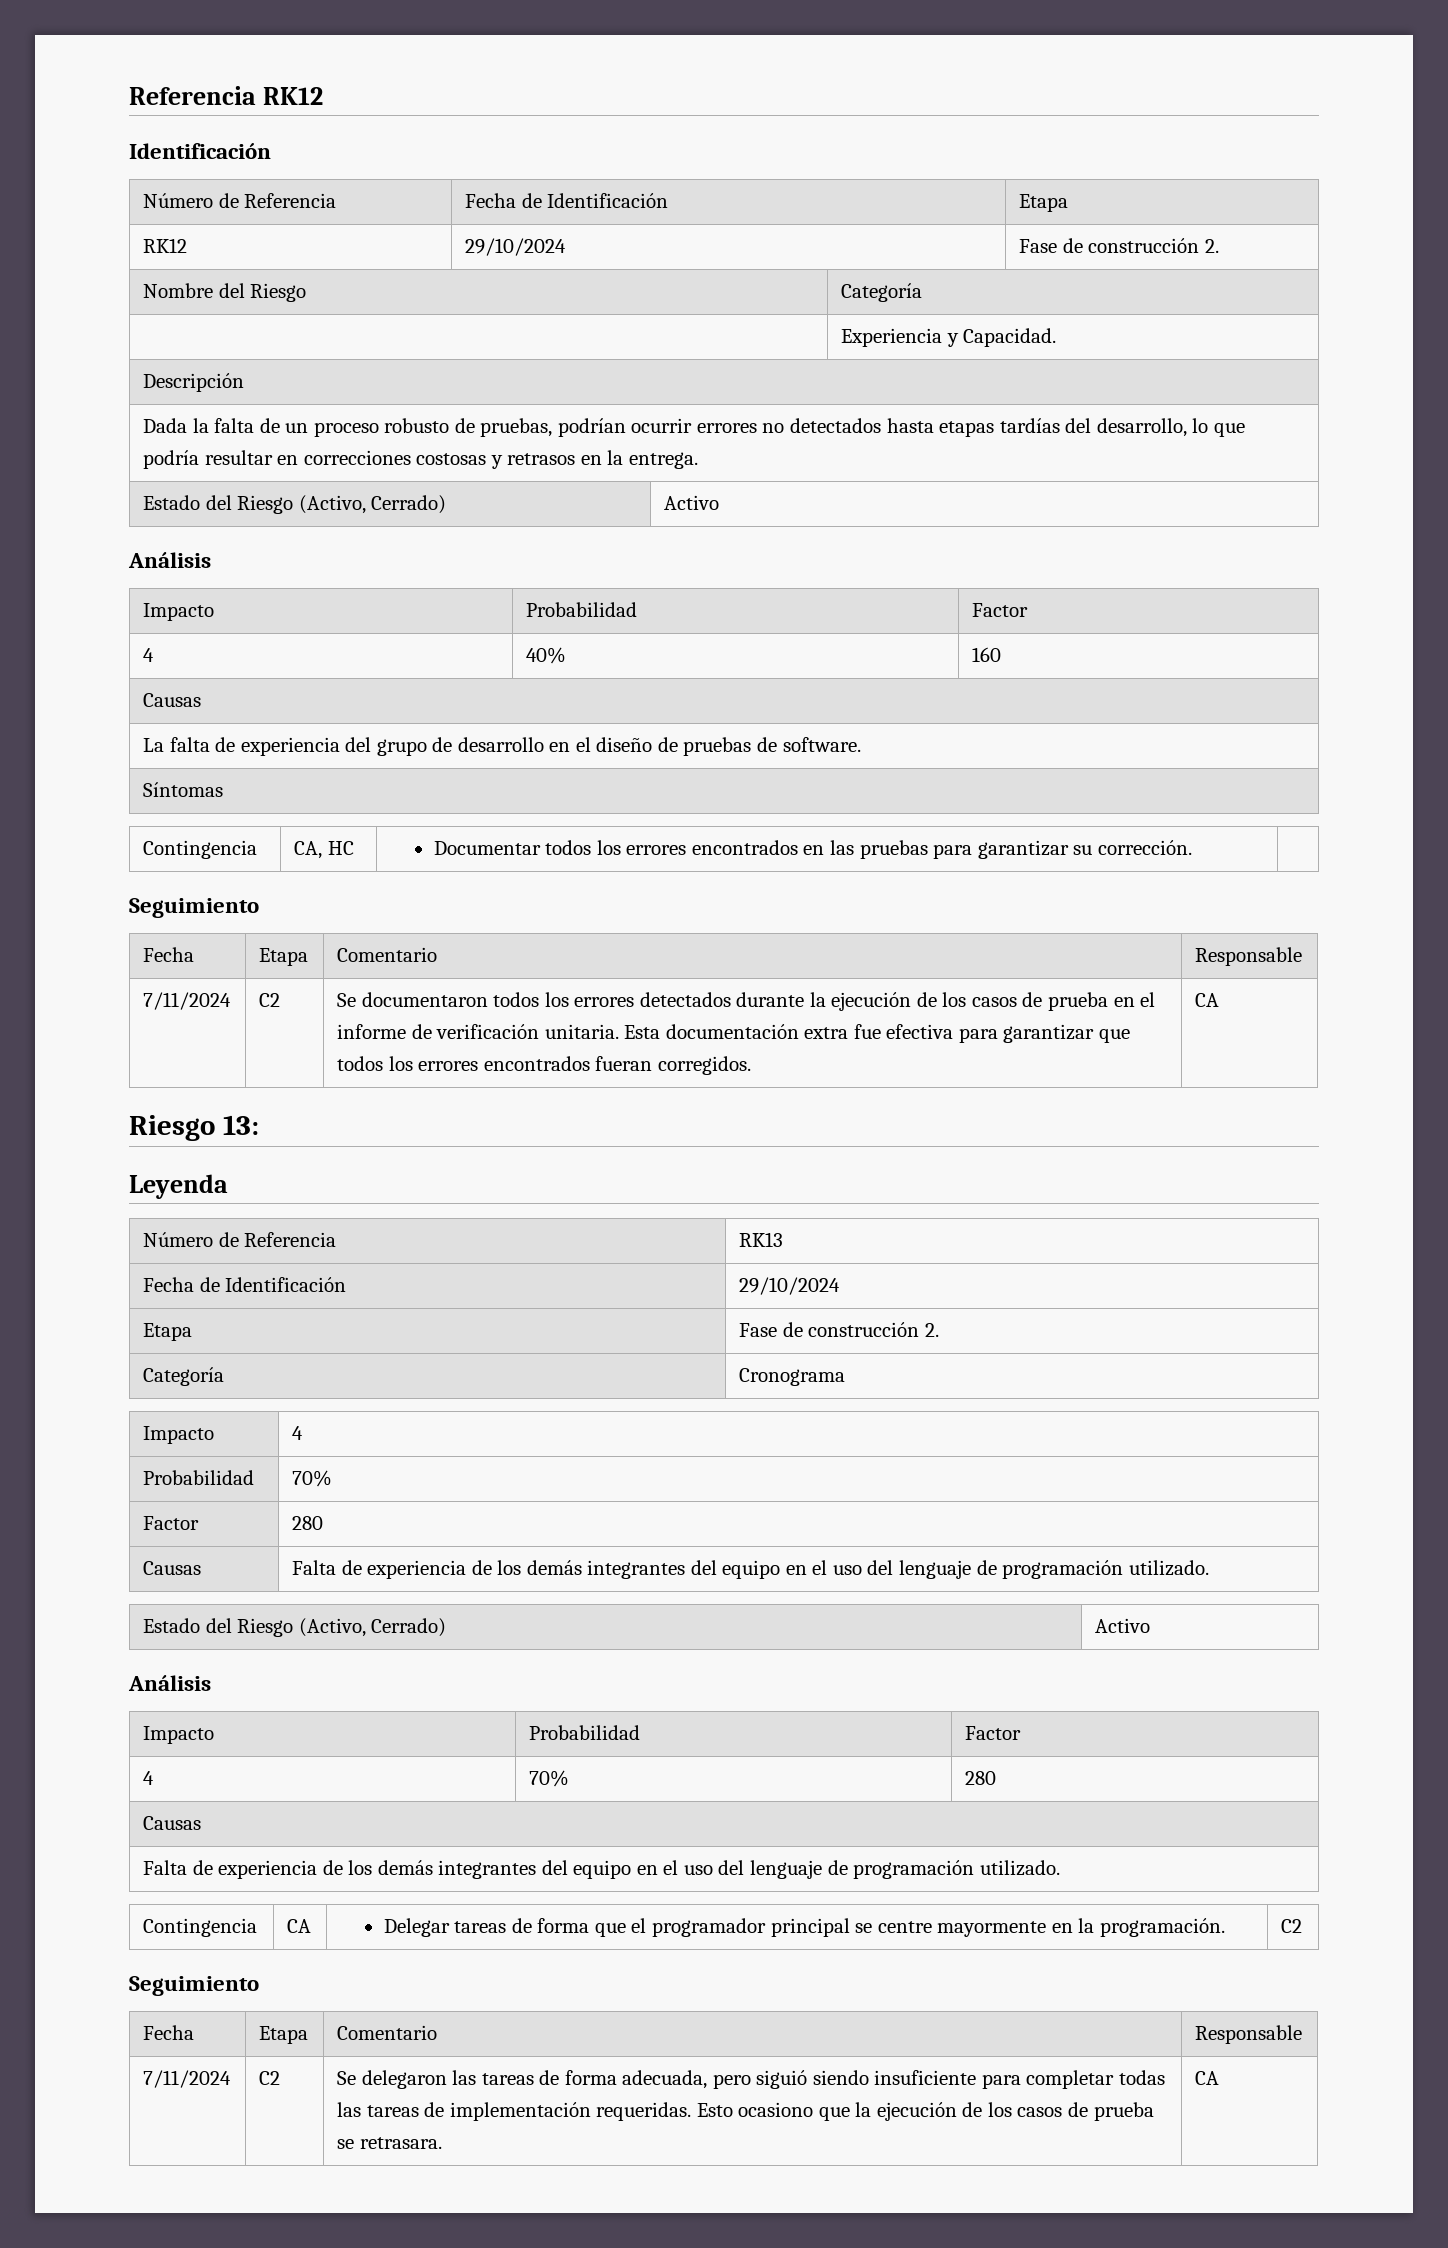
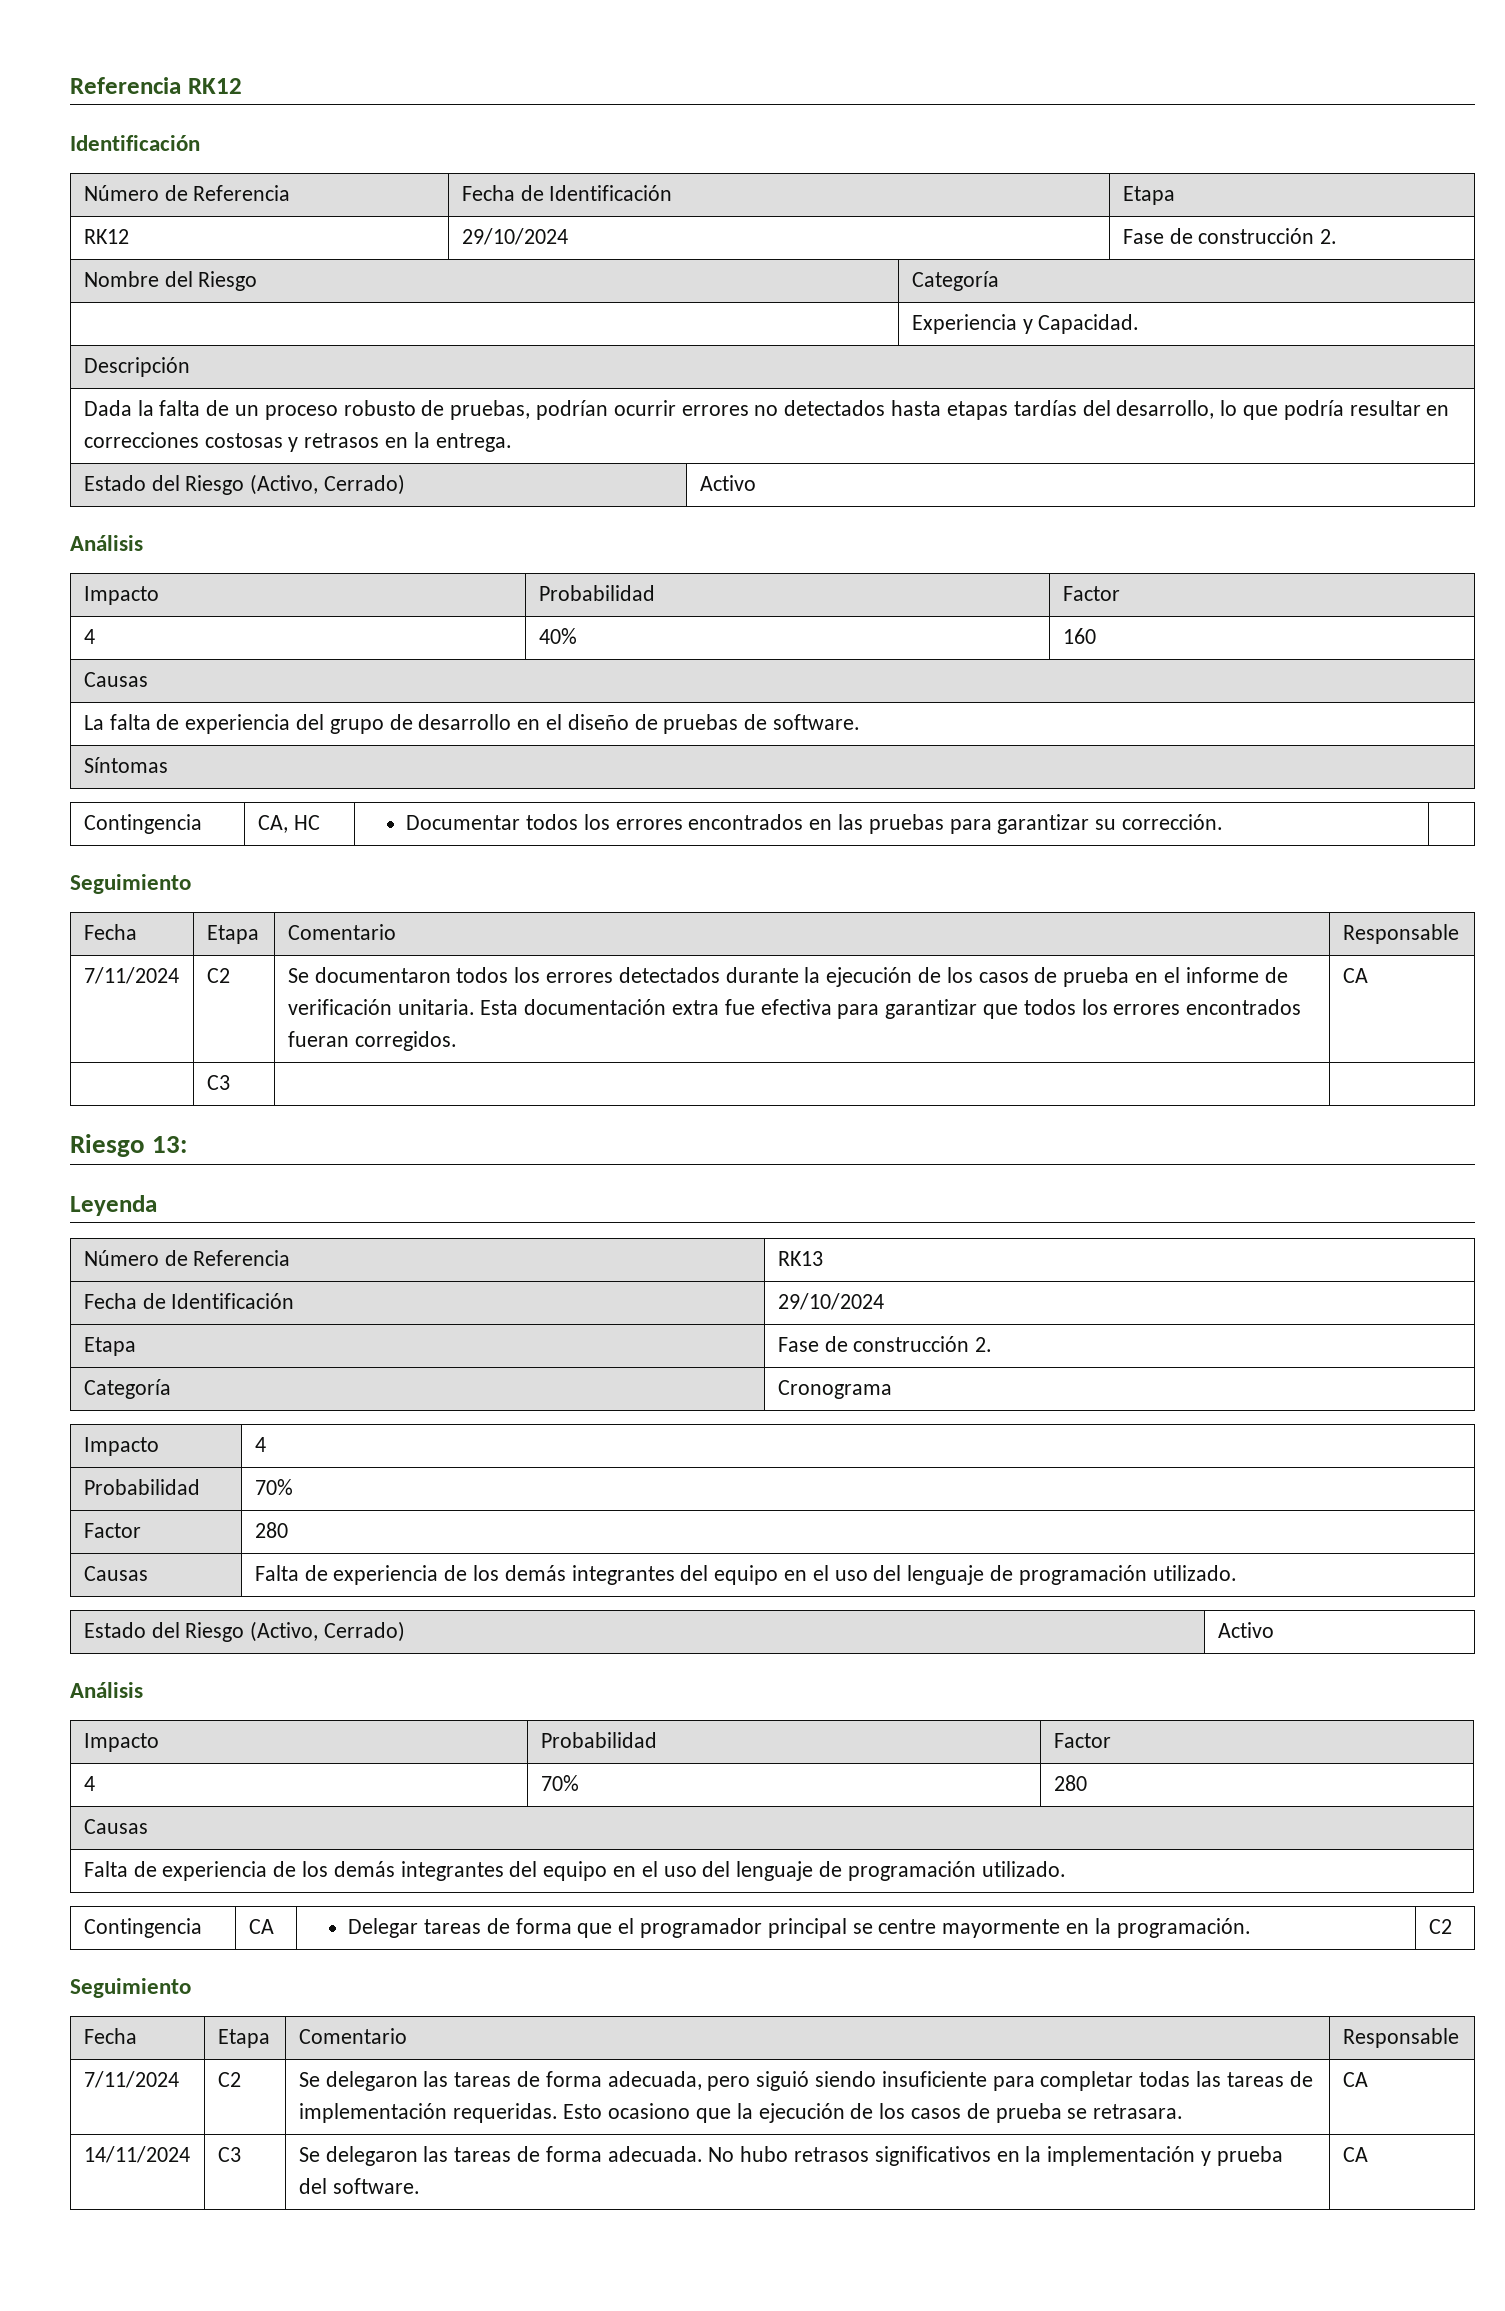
(1220, 1000) none -> [206,1075,230,1090] // | C3 | |
(1220, 2078) none -> [83,2146,190,2163] [217,2147,241,2162] [298,2146,1283,2166] [298,2178,420,2194] [1342,2147,1368,2162] // 14/11/2024 | C3 | Se delegaron las tareas de forma adecuada. No hubo retrasos significativos en la implementación y prueba del software. | CA

